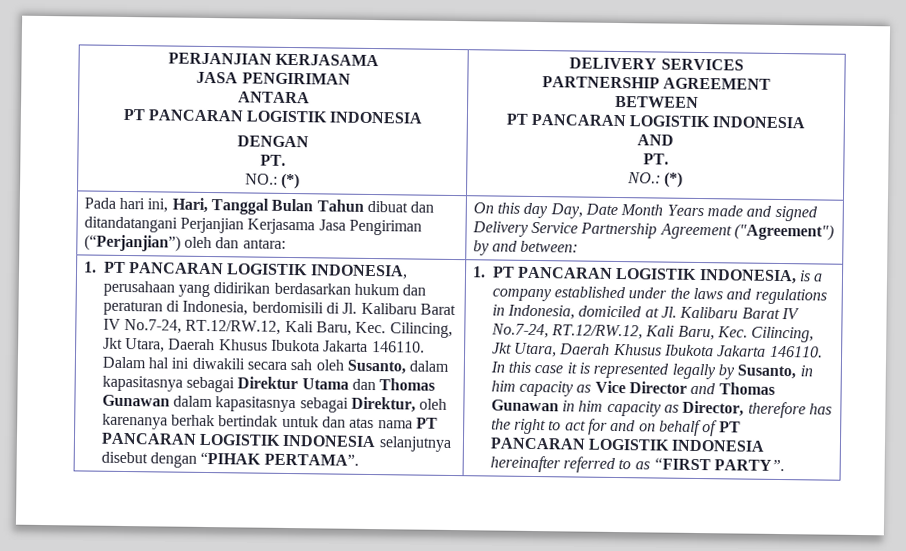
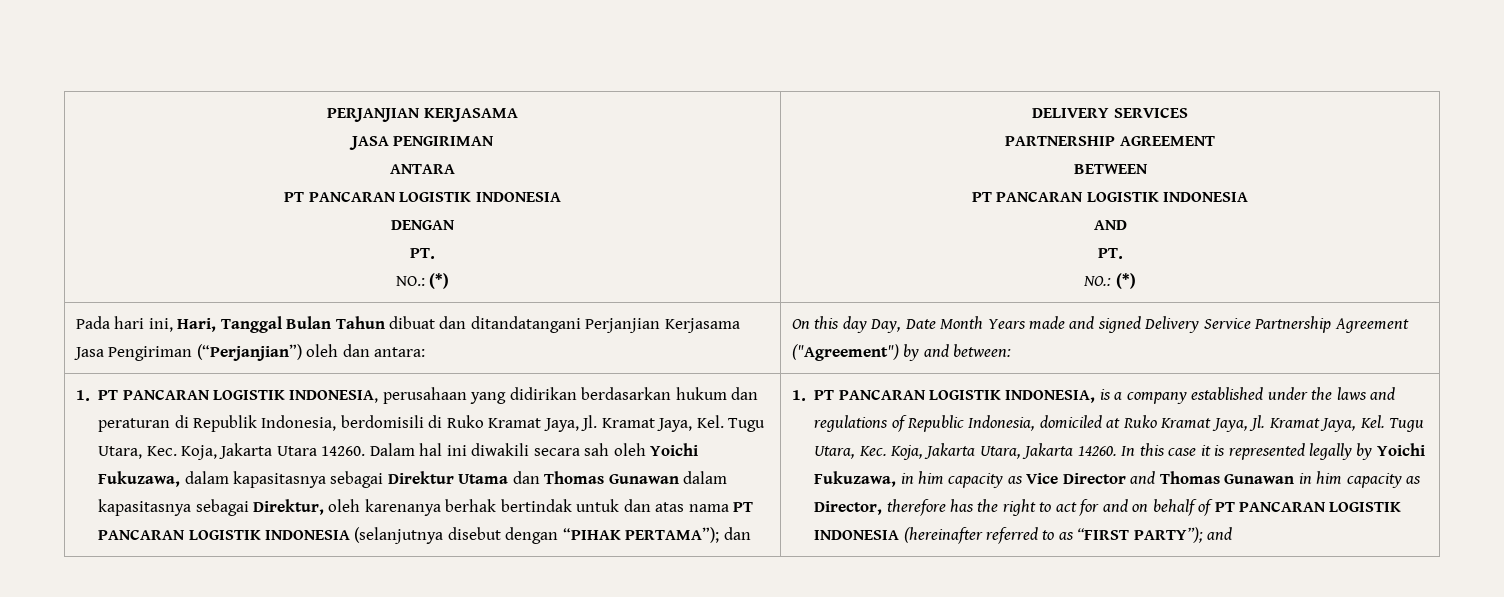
(180, 306) none -> [192,415,257,432] Republik
[342,302,456,316] [102,318,453,338] [102,337,425,353] Jl. Kalibaru Barat IV No.7-24, RT.12/RW.12, Kali Baru, Kec. Cilincing, Jkt Utara, Daerah Khusus Ibukota Jakarta 146110. -> [446,415,765,432] [98,443,366,460] Ruko Kramat Jaya, Jl. Kramat Jaya, Kel. Tugu Utara, Kec. Koja, Jakarta Utara 14260.
[346,359,406,375] Susanto, -> [649,443,698,456] [98,471,181,487] Yoichi Fukuzawa,
[378,436,452,452] selanjutnya -> [354,527,444,544] (selanjutnya
[263,453,359,466] PERTAMA”. -> [625,527,751,543] PERTAMA”); dan
[491,304,505,316] in -> [891,415,964,432] of Republic
[660,306,800,320] [490,323,815,343] [491,342,823,358] Jl. Kalibaru Barat IV No.7-24, RT.12/RW.12, Kali Baru, Kec. Cilincing, Jkt Utara, Daerah Khusus Ibukota Jakarta 146110. -> [1122,415,1424,432] [814,443,1117,460] Ruko Kramat Jaya, Jl. Kramat Jaya, Kel. Tugu Utara, Kec. Koja, Jakarta Utara, Jakarta 14260.
[737,364,797,380] Susanto, -> [1376,443,1425,456] [814,471,897,487] Yoichi Fukuzawa,
[489,455,561,473] hereinafter -> [903,527,983,544] (hereinafter
[714,459,786,472] PARTY”. -> [1133,527,1233,543] PARTY”); and

